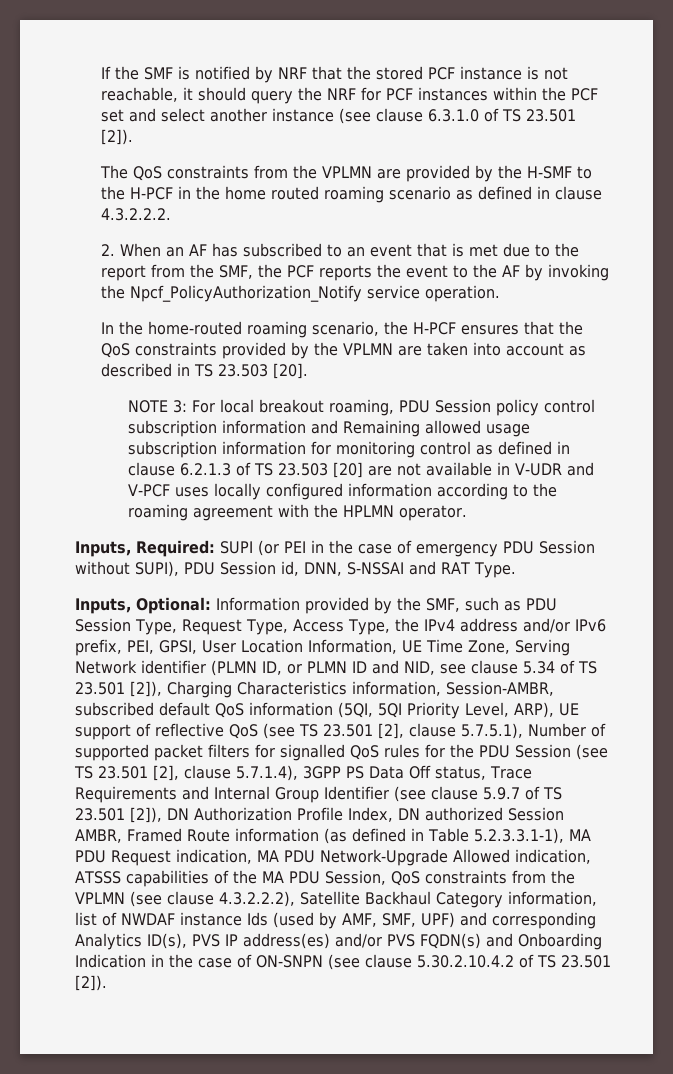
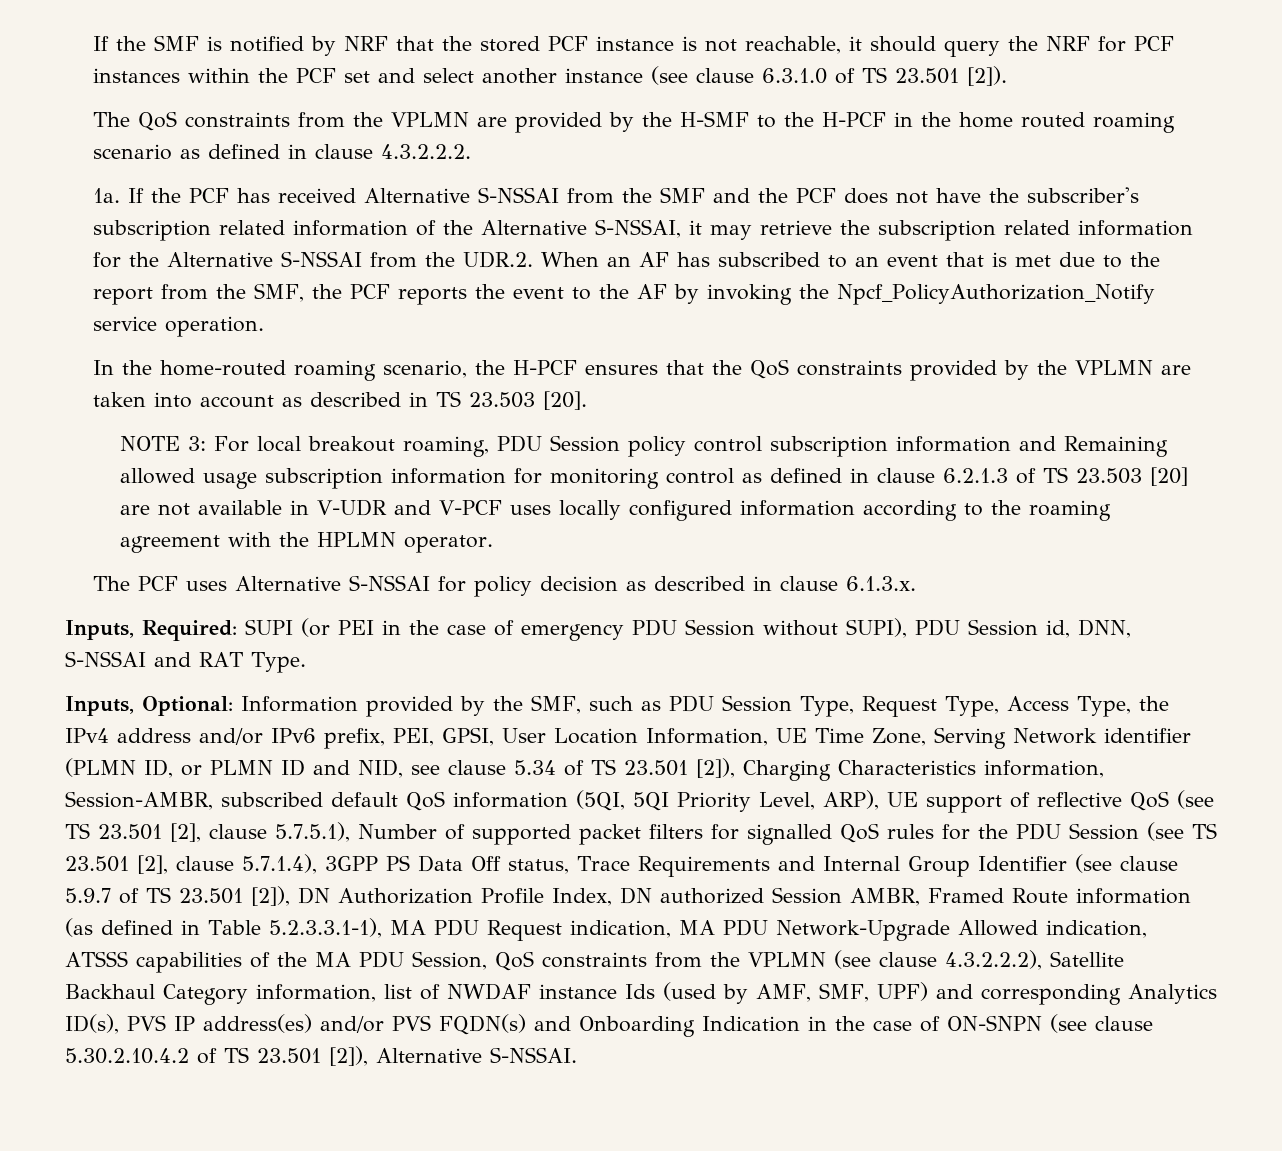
[101,244,116,256] 2. -> [92,187,1139,204] [92,219,1193,241] [92,251,533,268] 1a. If the PCF has received Alternative S-NSSAI from the SMF and the PCF does not have the subscriber's subscription related information of the Alternative S-NSSAI, it may retrieve the subscription related information for the Alternative S-NSSAI from the UDR.2.
(467, 513) none -> [92,575,916,597] // The PCF uses Alternative S-NSSAI for policy decision as described in clause 6.1.3.x.
[75,975,107,991] [2]). -> [329,1046,577,1066] [2]), Alternative S-NSSAI.

